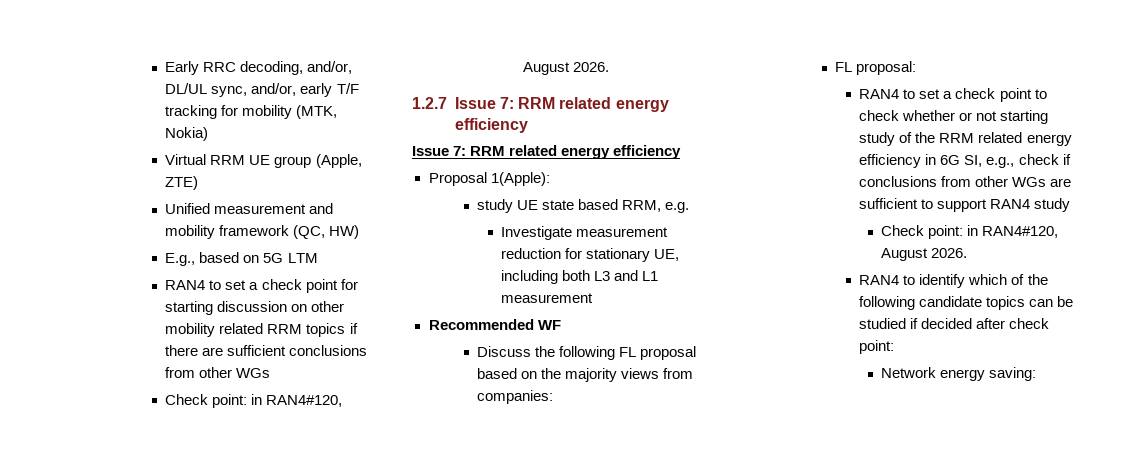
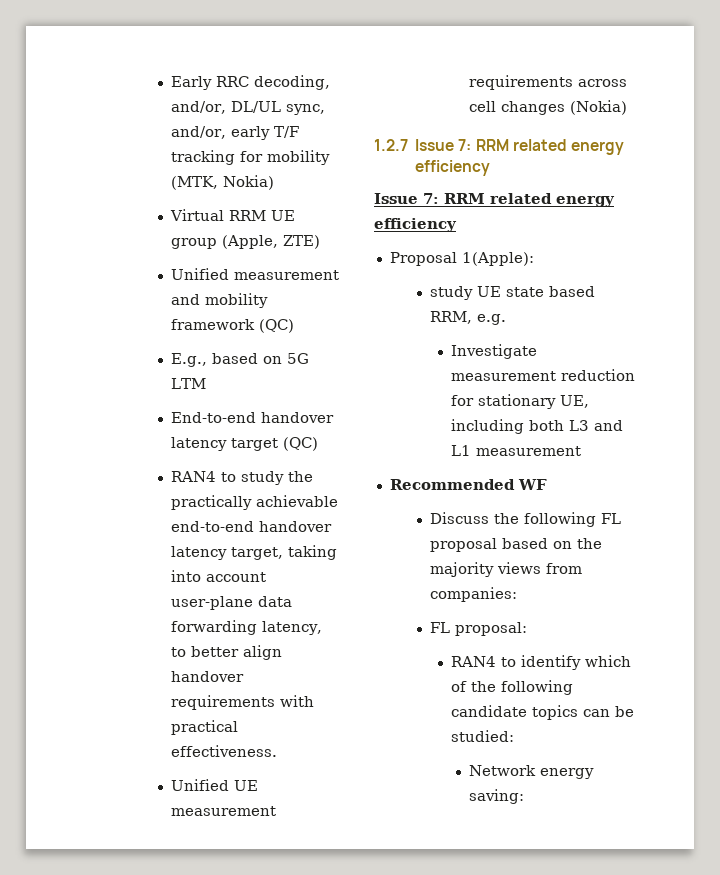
[293,225,360,239] (QC, HW) -> [258,319,294,333] (QC)
[165,279,358,293] [165,301,345,315] [165,323,358,337] [165,345,368,356] [165,367,271,378] [165,394,343,408] [523,62,610,75] RAN4 to set a check point for starting discussion on other mobility related RRM topics if there are sufficient conclusions from other WGs // Check point: in RAN4#120, August 2026. -> [170,412,334,423] [170,437,318,451] [170,471,313,485] [170,495,338,510] [170,521,332,532] [170,545,337,560] [170,570,266,582] [170,596,292,610] [170,620,322,635] [170,645,282,660] [170,671,244,682] [170,695,314,710] [170,720,238,735] [170,745,277,757] [170,779,258,791] [170,806,276,816] [468,75,627,90] [468,100,627,115] End-to-end handover latency target (QC) // RAN4 to study the practically achievable end-to-end handover latency target, taking into account user-plane data forwarding latency, to better align handover requirements with practical effectiveness. // Unified UE measurement requirements across cell changes (Nokia)
[859,88,1047,102] [859,110,1049,124] [859,132,1072,146] [859,154,1071,168] [859,176,1072,187] [859,198,1071,212] [881,225,1059,239] [881,248,968,261] // RAN4 to set a check point to check whether or not starting study of the RRM related energy efficiency in 6G SI, e.g., check if conclusions from other WGs are sufficient to support RAN4 study // Check point: in RAN4#120, August 2026. -> (528, 629) none
[859,318,1050,329] [859,340,895,354] studied if decided after check point: -> [450,730,514,742] studied:

